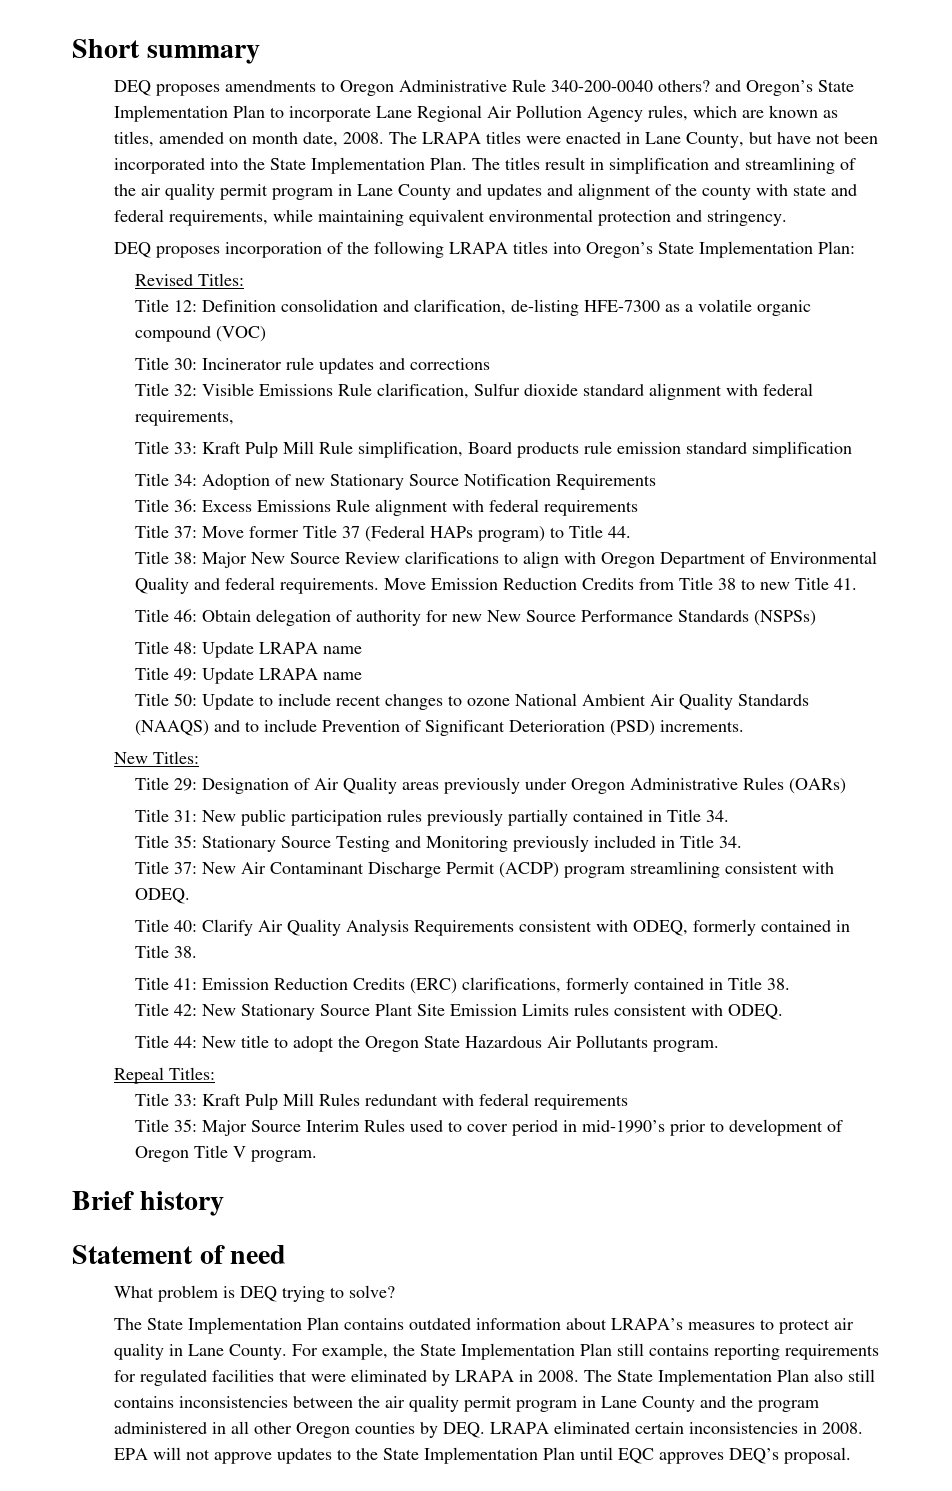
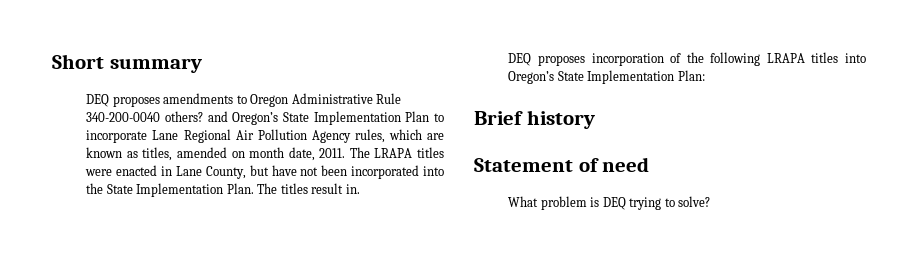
[343,132,385,144] 2008. -> [319,148,346,158] 2011.
[590,157,857,174] [114,183,858,200] [114,209,788,226] in simplification and streamlining of the air quality permit program in Lane County and updates and alignment of the county with state and federal requirements, while maintaining equivalent environmental protection and stringency. -> [345,184,360,194] in.
[135,273,245,286] [135,299,812,316] [135,326,267,342] [135,357,491,374] [135,383,814,400] [135,410,235,426] [135,441,853,458] [135,473,657,490] [135,499,639,516] [135,525,632,542] [135,551,878,568] [135,577,858,594] [135,609,817,626] [135,641,363,658] [135,667,363,684] [135,693,810,710] [135,719,745,736] [114,751,200,764] [135,777,847,794] [135,809,730,826] [135,835,743,852] [135,861,835,878] [135,888,191,904] [135,919,851,936] [135,945,198,958] [135,977,791,994] [135,1003,784,1020] [135,1035,720,1052] [114,1067,216,1084] [135,1093,629,1110] [135,1119,844,1136] [135,1145,318,1162] // Revised Titles: // Title 12: Definition consolidation and clarification, de-listing HFE-7300 as a volatile organic compound (VOC) // Title 30: Incinerator rule updates and corrections // Title 32: Visible Emissions Rule clarification, Sulfur dioxide standard alignment with federal requirements, // Title 33: Kraft Pulp Mill Rule simplification, Board products rule emission standard simplification // Title 34: Adoption of new Stationary Source Notification Requirements // Title 36: Excess Emissions Rule alignment with federal requirements // Title 37: Move former Title 37 (Federal HAPs program) to Title 44. // Title 38: Major New Source Review clarifications to align with Oregon Department of Environmental Quality and federal requirements. Move Emission Reduction Credits from Title 38 to new Title 41. // Title 46: Obtain delegation of authority for new New Source Performance Standards (NSPSs) // Title 48: Update LRAPA name // Title 49: Update LRAPA name // Title 50: Update to include recent changes to ozone National Ambient Air Quality Standards (NAAQS) and to include Prevention of Significant Deterioration (PSD) increments. // New Titles: // Title 29: Designation of Air Quality areas previously under Oregon Administrative Rules (OARs) // Title 31: New public participation rules previously partially contained in Title 34. // Title 35: Stationary Source Testing and Monitoring previously included in Title 34. // Title 37: New Air Contaminant Discharge Permit (ACDP) program streamlining consistent with ODEQ. // Title 40: Clarify Air Quality Analysis Requirements consistent with ODEQ, formerly contained in Title 38. // Title 41: Emission Reduction Credits (ERC) clarifications, formerly contained in Title 38. // Title 42: New Stationary Source Plant Site Emission Limits rules consistent with ODEQ. // Title 44: New title to adopt the Oregon State Hazardous Air Pollutants program. // Repeal Titles: // Title 33: Kraft Pulp Mill Rules redundant with federal requirements // Title 35: Major Source Interim Rules used to cover period in mid-1990’s prior to development of Oregon Title V program. -> (705, 75) none
[114,1317,855,1334] [114,1343,880,1360] [114,1369,876,1386] [114,1395,820,1412] [114,1421,864,1438] [114,1447,852,1464] // The State Implementation Plan contains outdated information about LRAPA’s measures to protect air quality in Lane County. For example, the State Implementation Plan still contains reporting requirements for regulated facilities that were eliminated by LRAPA in 2008. The State Implementation Plan also still contains inconsistencies between the air quality permit program in Lane County and the program administered in all other Oregon counties by DEQ. LRAPA eliminated certain inconsistencies in 2008. EPA will not approve updates to the State Implementation Plan until EQC approves DEQ’s proposal. -> (711, 201) none

